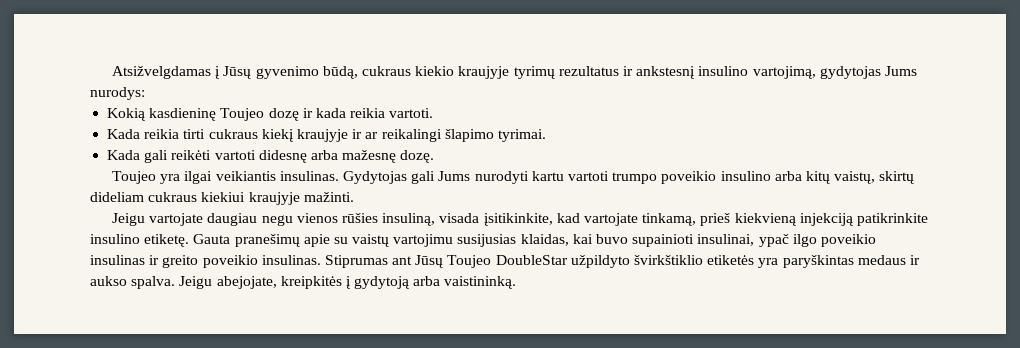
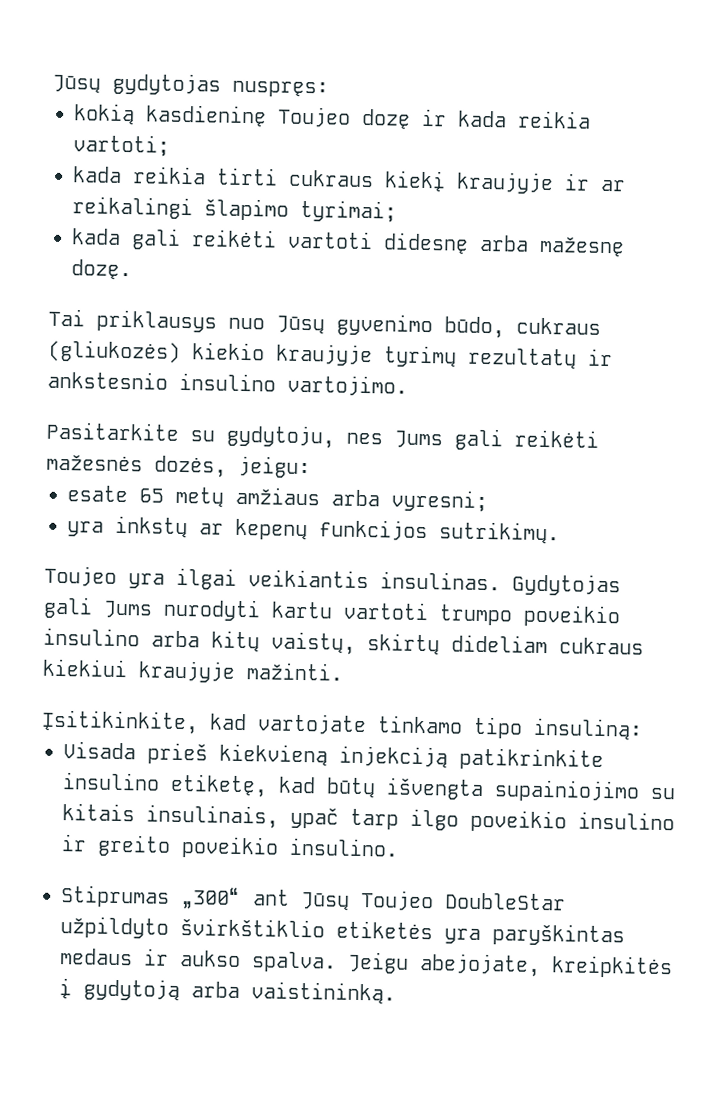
[112,66,917,79] [90,87,145,100] [107,108,147,121] Atsižvelgdamas į Jūsų gyvenimo būdą, cukraus kiekio kraujyje tyrimų rezultatus ir ankstesnį insulino vartojimą, gydytojas Jums nurodys: // Kokią -> [52,72,329,98] [73,103,135,126] Jūsų gydytojas nuspręs: // kokią
[389,108,434,118] [107,129,141,139] vartoti. // Kada -> [73,134,170,157] [73,166,122,183] vartoti; // kada
[497,129,546,142] [107,150,141,160] tyrimai. // Kada -> [300,199,397,223] [71,228,121,245] tyrimai; // kada
(435, 156) none -> [48,308,601,339] [48,339,613,370] [47,370,408,397] [46,421,599,451] [46,453,311,479] [67,485,488,513] [67,515,560,545] // Tai priklausys nuo Jūsų gyvenimo būdo, cukraus (gliukozės) kiekio kraujyje tyrimų rezultatų ir ankstesnio insulino vartojimo. // Pasitarkite su gydytoju, nes Jums gali reikėti mažesnės dozės, jeigu: // esate 65 metų amžiaus arba vyresni; // yra inkstų ar kepenų funkcijos sutrikimų.
[112,213,697,226] Jeigu vartojate daugiau negu vienos rūšies insuliną, visada įsitikinkite, kad vartojate tinkamą, -> [41,709,643,741] [63,741,136,760] Įsitikinkite, kad vartojate tinkamo tipo insuliną: // Visada
[144,234,789,247] etiketę. Gauta pranešimų apie su vaistų vartojimu susijusias klaidas, kai buvo supainioti insulinai, ypač -> [170,773,676,803] [62,803,399,830] etiketę, kad būtų išvengta supainiojimo su kitais insulinais, ypač tarp
[90,255,145,265] insulinas -> [578,811,675,831] insulino
[261,255,388,268] insulinas. Stiprumas -> [289,837,399,857] [60,885,242,911] insulino. // Stiprumas „300“

